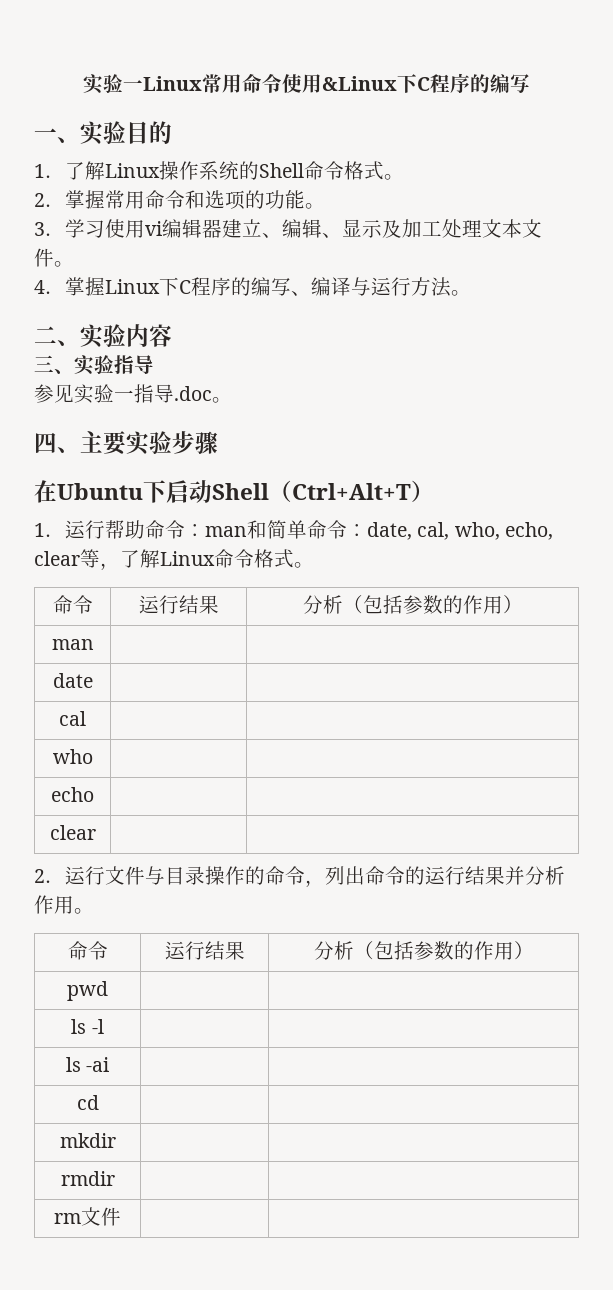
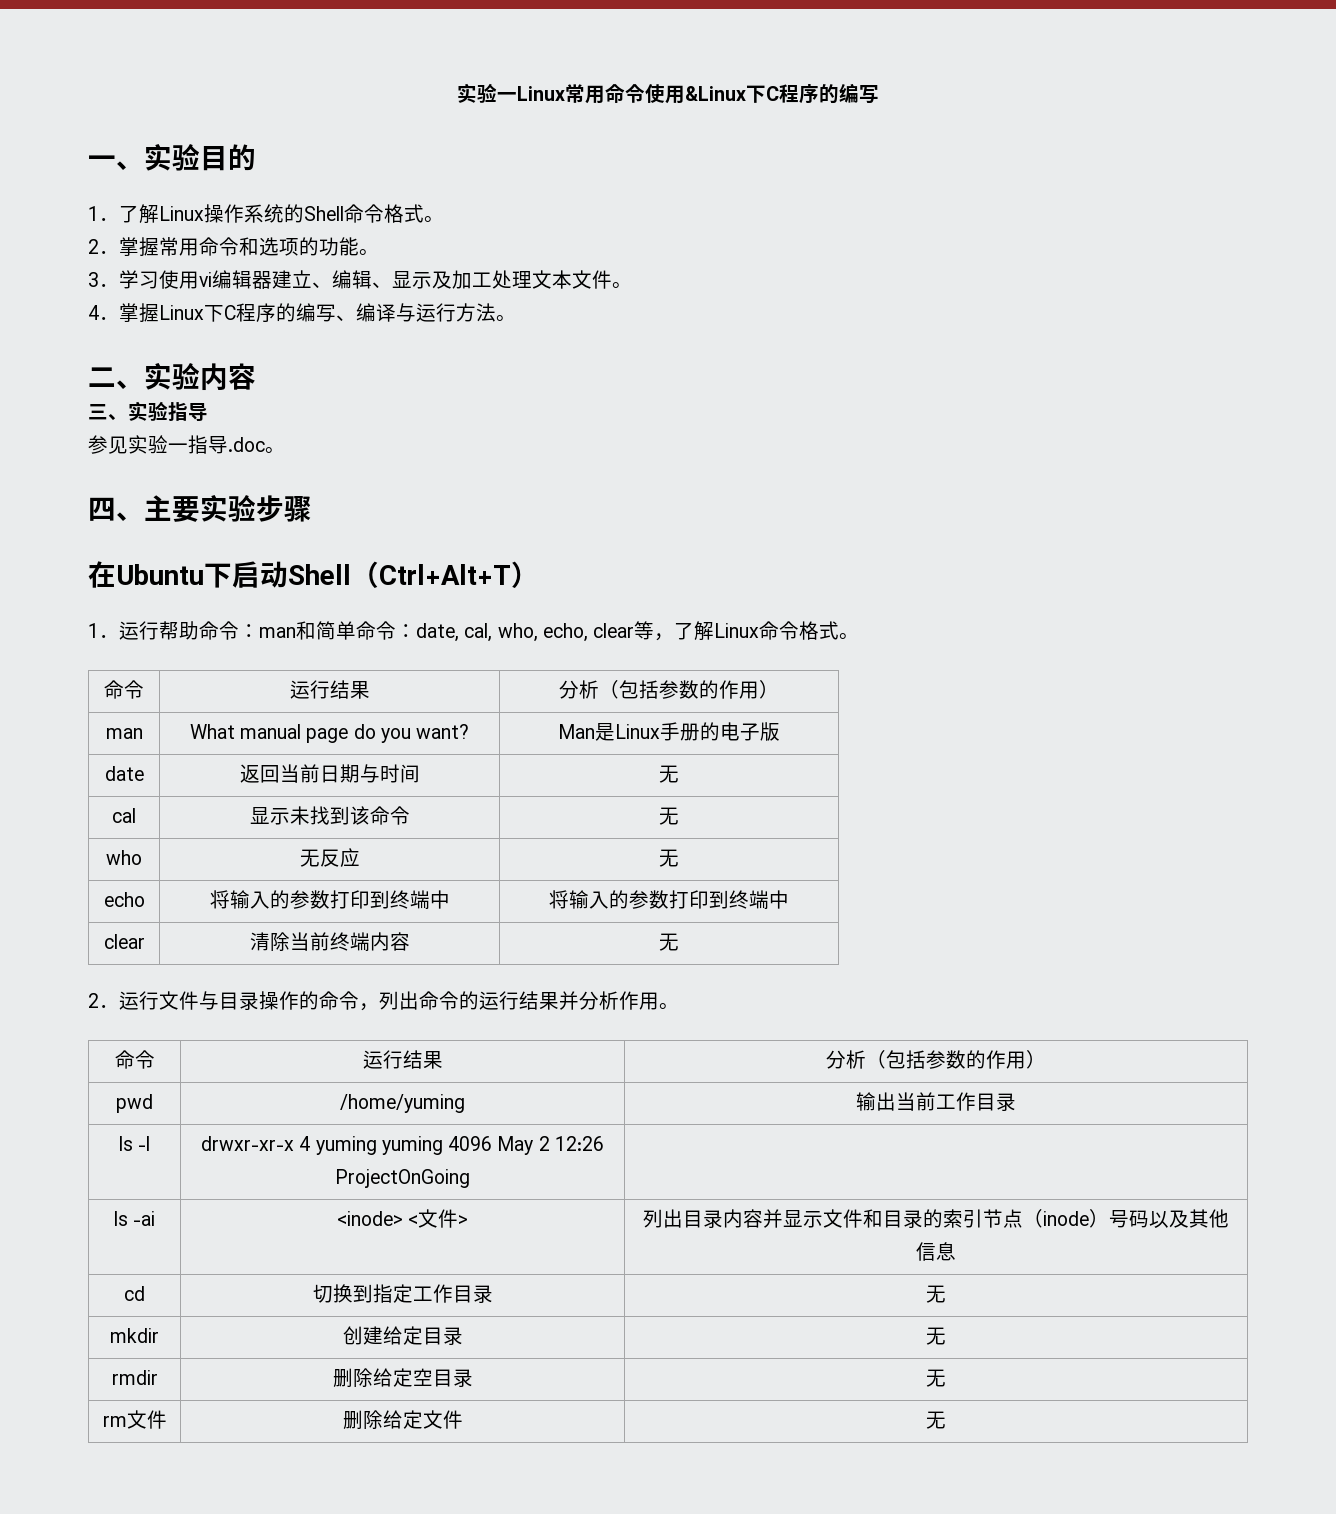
[52,673,93,688] [59,711,86,726] | // date | | // cal | | -> [189,724,470,743] [558,722,780,741] [104,766,144,781] [239,764,420,783] [659,765,679,783] [112,808,136,823] [249,806,410,825] [659,807,679,825] What manual page do you want? | Man是Linux手册的电子版 // date | 返回当前日期与时间 | 无 // cal | 显示未找到该命令 | 无
(93, 756) | -> [299,848,360,867] [659,849,679,867] 无反应 | 无
[49,825,96,840] | // clear | | -> [209,890,450,909] [549,890,789,909] [103,934,145,949] [249,932,410,951] [659,933,679,951] 将输入的参数打印到终端中 | 将输入的参数打印到终端中 // clear | 清除当前终端内容 | 无
[71,1019,104,1034] [65,1057,110,1072] [76,1095,99,1110] [59,1133,116,1148] [60,1171,115,1186] | // ls -l | | // ls -ai | | // cd | | // mkdir | | // rmdir | | -> [340,1094,465,1113] [856,1092,1016,1111] [118,1136,151,1151] [201,1136,604,1155] [335,1169,470,1188] [113,1211,156,1226] [336,1209,469,1228] [643,1209,1229,1228] [916,1242,956,1261] [124,1286,145,1301] [312,1284,493,1303] [926,1285,946,1303] [110,1328,159,1343] [342,1326,463,1345] [926,1327,946,1345] [111,1370,158,1385] [332,1368,473,1388] [926,1369,946,1387] /home/yuming | 输出当前工作目录 // ls -l | drwxr-xr-x 4 yuming yuming 4096 May 2 12:26 ProjectOnGoing | // ls -ai | <inode> <文件> | 列出目录内容并显示文件和目录的索引节点（inode）号码以及其他信息 // cd | 切换到指定工作目录 | 无 // mkdir | 创建给定目录 | 无 // rmdir | 删除给定空目录 | 无
(121, 1216) | -> [342,1410,463,1430] [926,1411,946,1429] 删除给定文件 | 无

